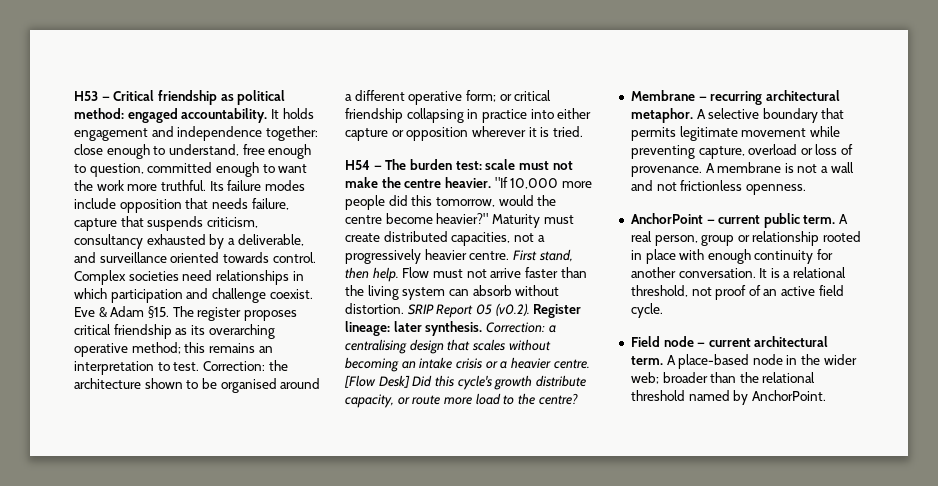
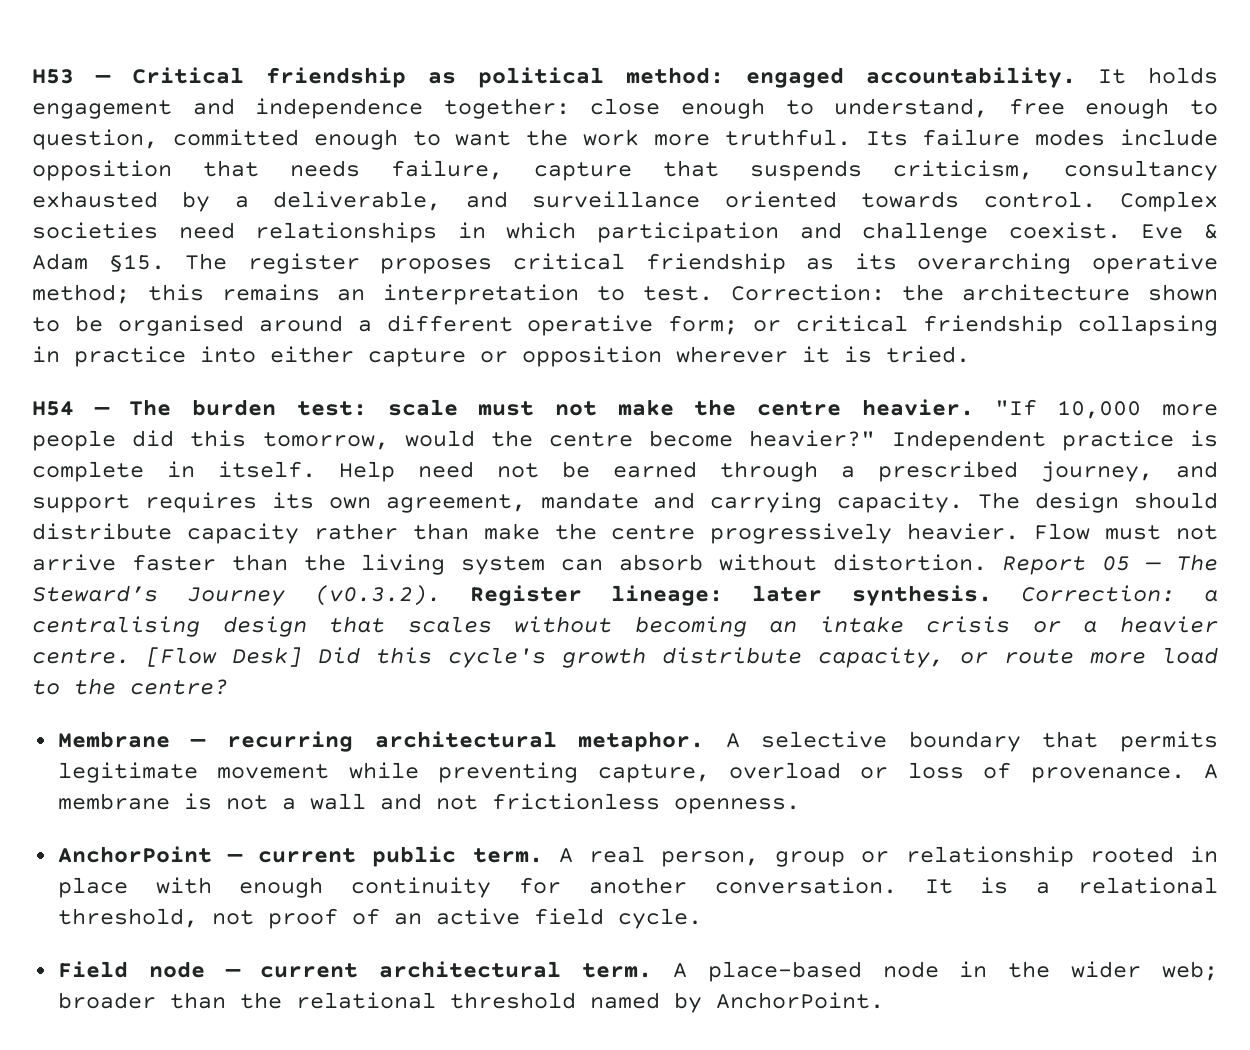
[491,214,574,228] [345,231,545,246] [345,249,573,264] [345,267,399,282] Maturity must create distributed capacities, not a progressively heavier centre. First stand, then help. -> [891,430,1218,451] [32,461,1218,482] [32,492,1218,513] [32,523,1020,544] Independent practice is complete in itself. Help need not be earned through a prescribed journey, and support requires its own agreement, mandate and carrying capacity. The design should distribute capacity rather than make the centre progressively heavier.
[407,304,434,315] SRIP -> (987, 562) none
[495,303,530,316] (v0.2). -> [1145,554,1218,571] [32,585,441,606] — The Steward’s Journey (v0.3.2).

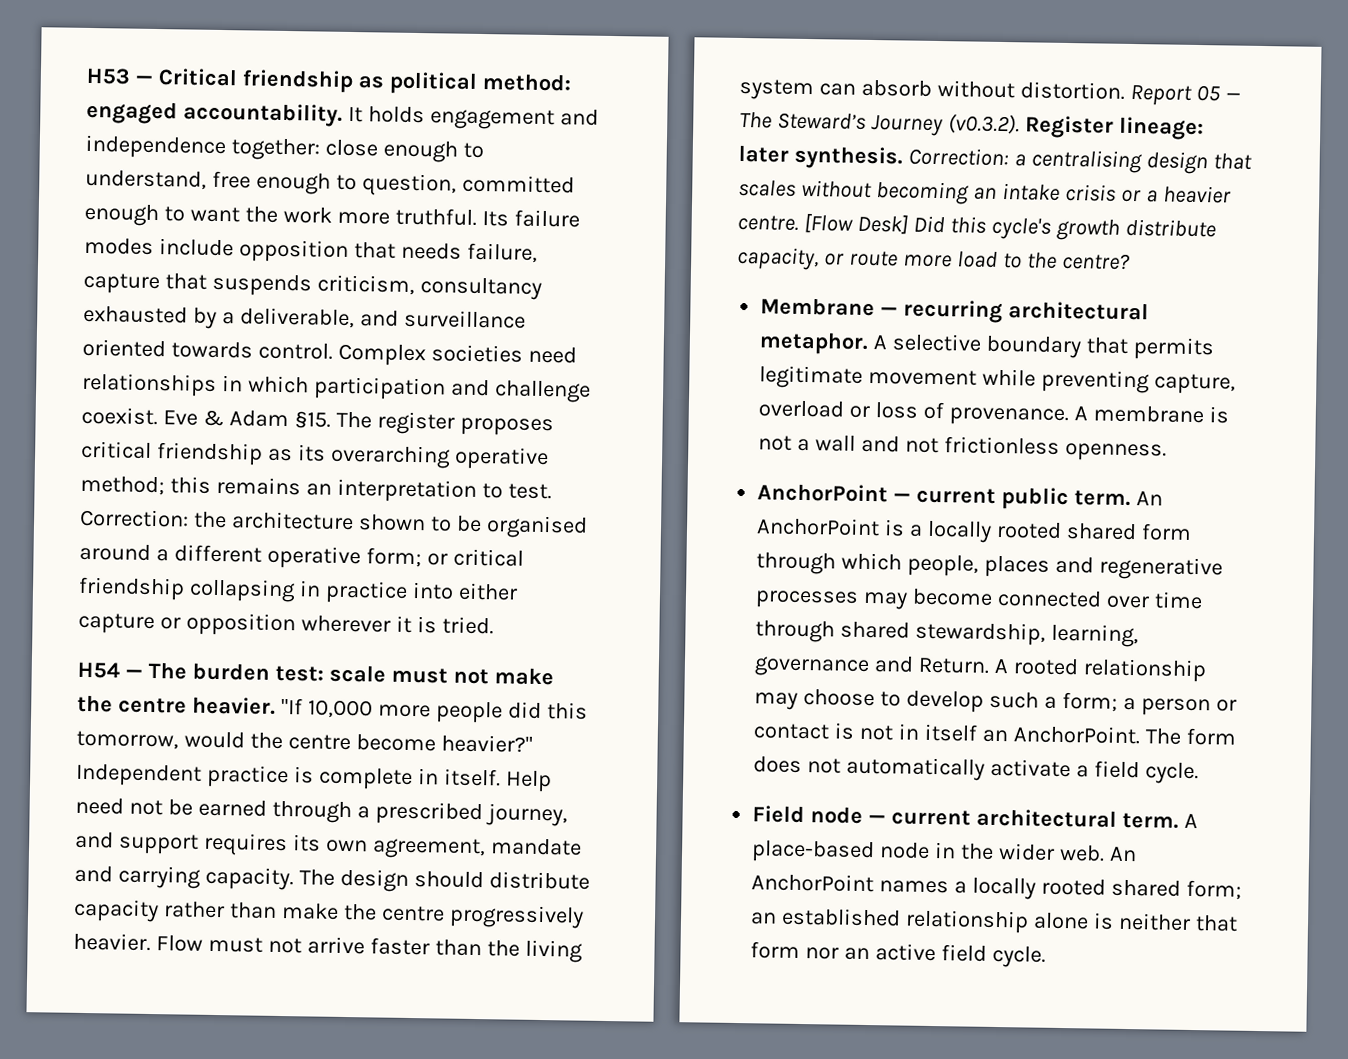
[558,846,1219,867] [57,877,1219,898] [57,908,520,929] A real person, group or relationship rooted in place with enough continuity for another conversation. It is a relational threshold, not proof of an active -> [1135,491,1163,506] [756,517,1192,543] [756,552,1223,581] [755,588,1203,610] [755,620,1140,648] [754,656,1207,683] [754,689,1237,717] [753,722,1237,746] [753,756,1089,781] An AnchorPoint is a locally rooted shared form through which people, places and regenerative processes may become connected over time through shared stewardship, learning, governance and Return. A rooted relationship may choose to develop such a form; a person or contact is not in itself an AnchorPoint. The form does not automatically activate a
[1161,961,1218,981] [57,992,884,1013] web; broader than the relational threshold named by AnchorPoint. -> [1058,844,1137,862] [751,873,1242,900] [750,907,1238,934] [750,941,1046,968] web. An AnchorPoint names a locally rooted shared form; an established relationship alone is neither that form nor an active field cycle.

